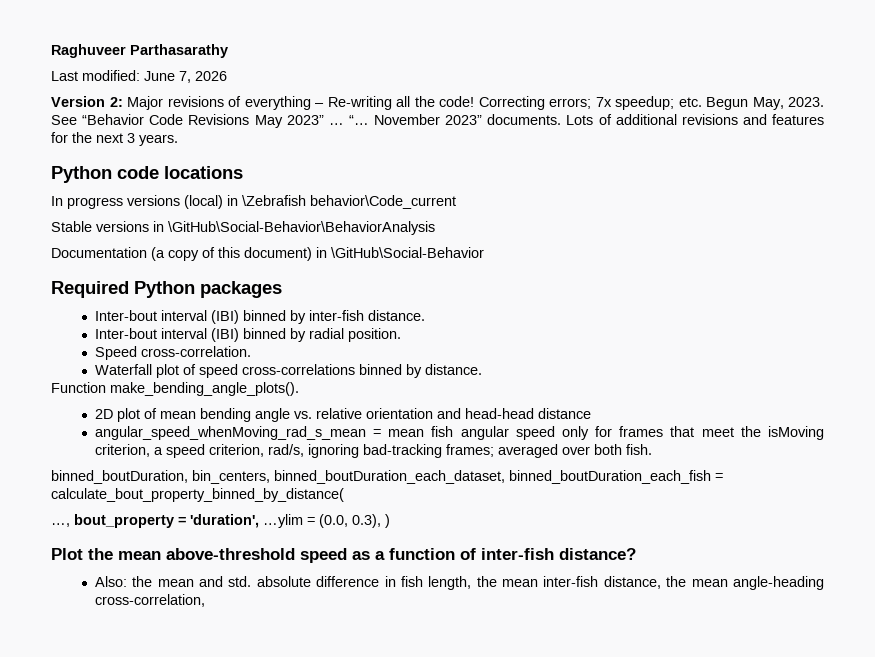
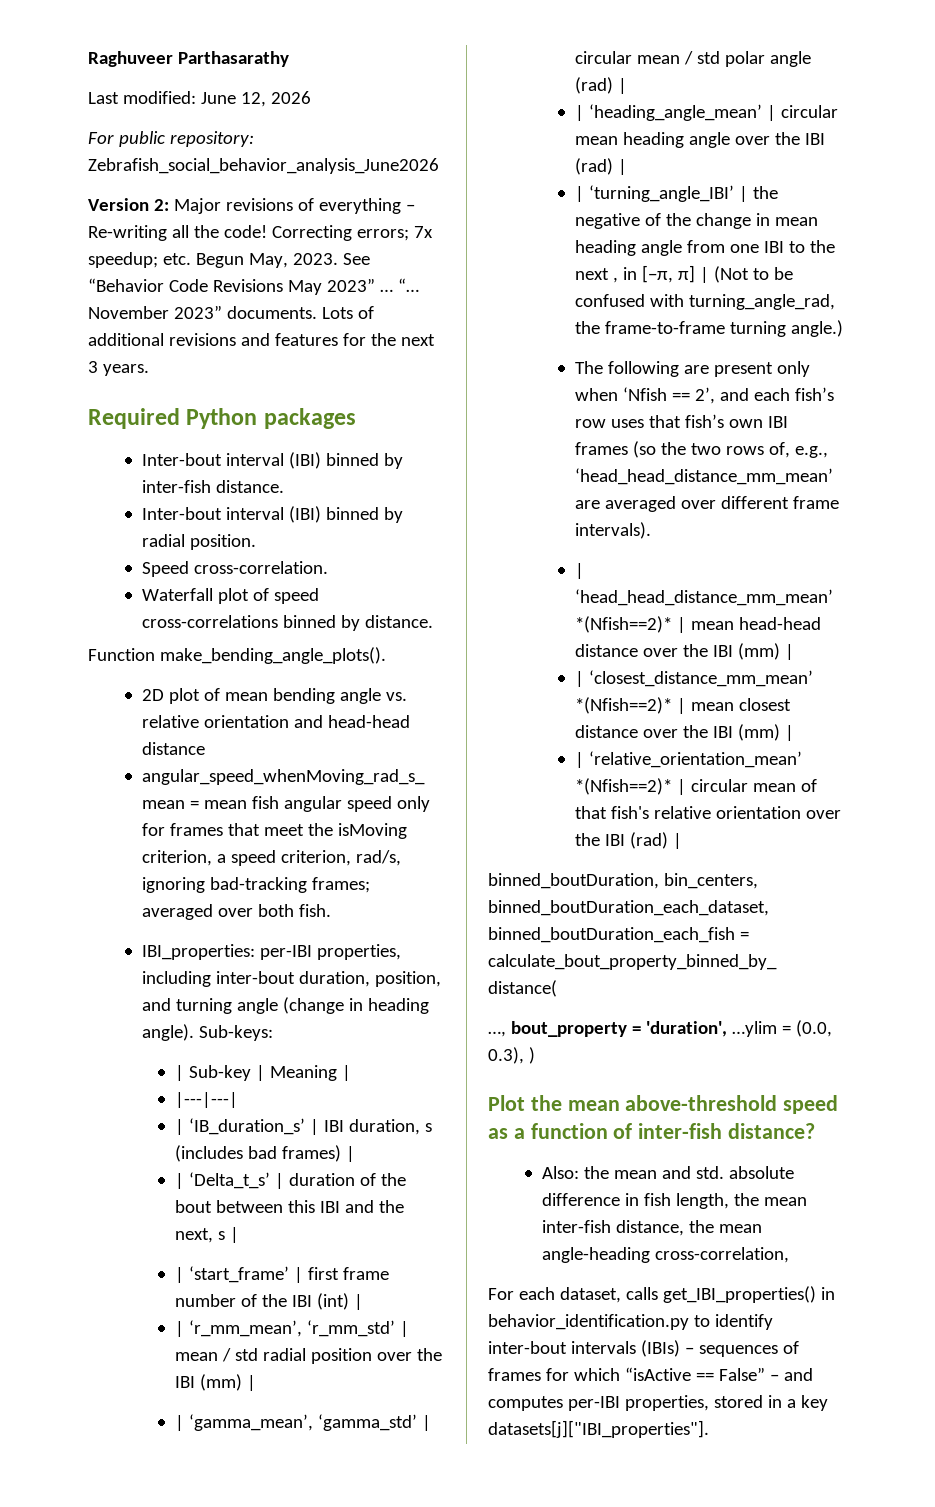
[179,71,191,83] 7, -> [240,92,266,107] 12,
(227, 76) none -> [88,131,254,147] [88,158,439,174] // For public repository: Zebrafish_social_behavior_analysis_June2026
[51,166,243,183] [51,195,456,209] [51,221,435,235] [51,247,484,261] // Python code locations // In progress versions (local) in \Zebrafish behavior\Code_current // Stable versions in \GitHub\Social-Behavior\BehaviorAnalysis // Documentation (a copy of this document) in \GitHub\Social-Behavior -> (149, 370) none
(652, 449) none -> [141,944,401,960] [141,971,441,987] [141,997,429,1014] [141,1024,273,1041] [175,1065,352,1081] [175,1092,239,1108] [175,1118,433,1135] [175,1145,356,1162] [175,1172,407,1189] [175,1200,405,1213] [175,1227,240,1243] [175,1266,390,1283] [175,1293,364,1310] [175,1320,410,1337] [175,1348,443,1364] [175,1374,257,1391] [175,1414,432,1431] [575,51,812,67] [575,77,628,94] [575,104,839,121] [575,132,826,148] [575,158,628,175] [575,185,779,202] [575,213,819,229] [575,240,836,256] [575,265,794,283] [575,294,836,310] [575,320,844,337] [575,361,811,377] [575,387,835,404] [575,414,789,428] [575,441,829,458] [575,468,834,485] [575,496,840,512] [575,522,652,539] [575,563,585,579] [575,589,834,606] [575,616,822,633] [575,643,795,660] [575,670,814,687] [575,697,792,714] [575,724,795,741] [575,751,803,768] [575,778,818,795] [575,806,842,819] [575,832,683,849] // IBI_properties: per-IBI properties, including inter-bout duration, position, and turning angle (change in heading angle). Sub-keys: // | Sub-key | Meaning | // |---|---| // | ‘IB_duration_s’ | IBI duration, s (includes bad frames) | // | ‘Delta_t_s’ | duration of the bout between this IBI and the next, s | // | ‘start_frame’ | first frame number of the IBI (int) | // | ‘r_mm_mean’, ‘r_mm_std’ | mean / std radial position over the IBI (mm) | // | ‘gamma_mean’, ‘gamma_std’ | circular mean / std polar angle (rad) | // | ‘heading_angle_mean’ | circular mean heading angle over the IBI (rad) | // | ‘turning_angle_IBI’ | the negative of the change in mean heading angle from one IBI to the next , in [−π, π] | (Not to be confused with turning_angle_rad, the frame-to-frame turning angle.) // The following are present only when ‘Nfish == 2’, and each fish’s row uses that fish’s own IBI frames (so the two rows of, e.g., ‘head_head_distance_mm_mean’ are averaged over different frame intervals). // | ‘head_head_distance_mm_mean’ *(Nfish==2)* | mean head-head distance over the IBI (mm) | // | ‘closest_distance_mm_mean’ *(Nfish==2)* | mean closest distance over the IBI (mm) | // | ‘relative_orientation_mean’ *(Nfish==2)* | circular mean of that fish's relative orientation over the IBI (rad) |
(205, 600) none -> [488,1286,835,1303] [488,1314,773,1330] [488,1340,799,1357] [488,1367,813,1381] [488,1395,828,1411] [488,1420,709,1438] // For each dataset, calls get_IBI_properties() in behavior_identification.py to identify inter-bout intervals (IBIs) – sequences of frames for which “isActive == False” – and computes per-IBI properties, stored in a key datasets[j]["IBI_properties"].

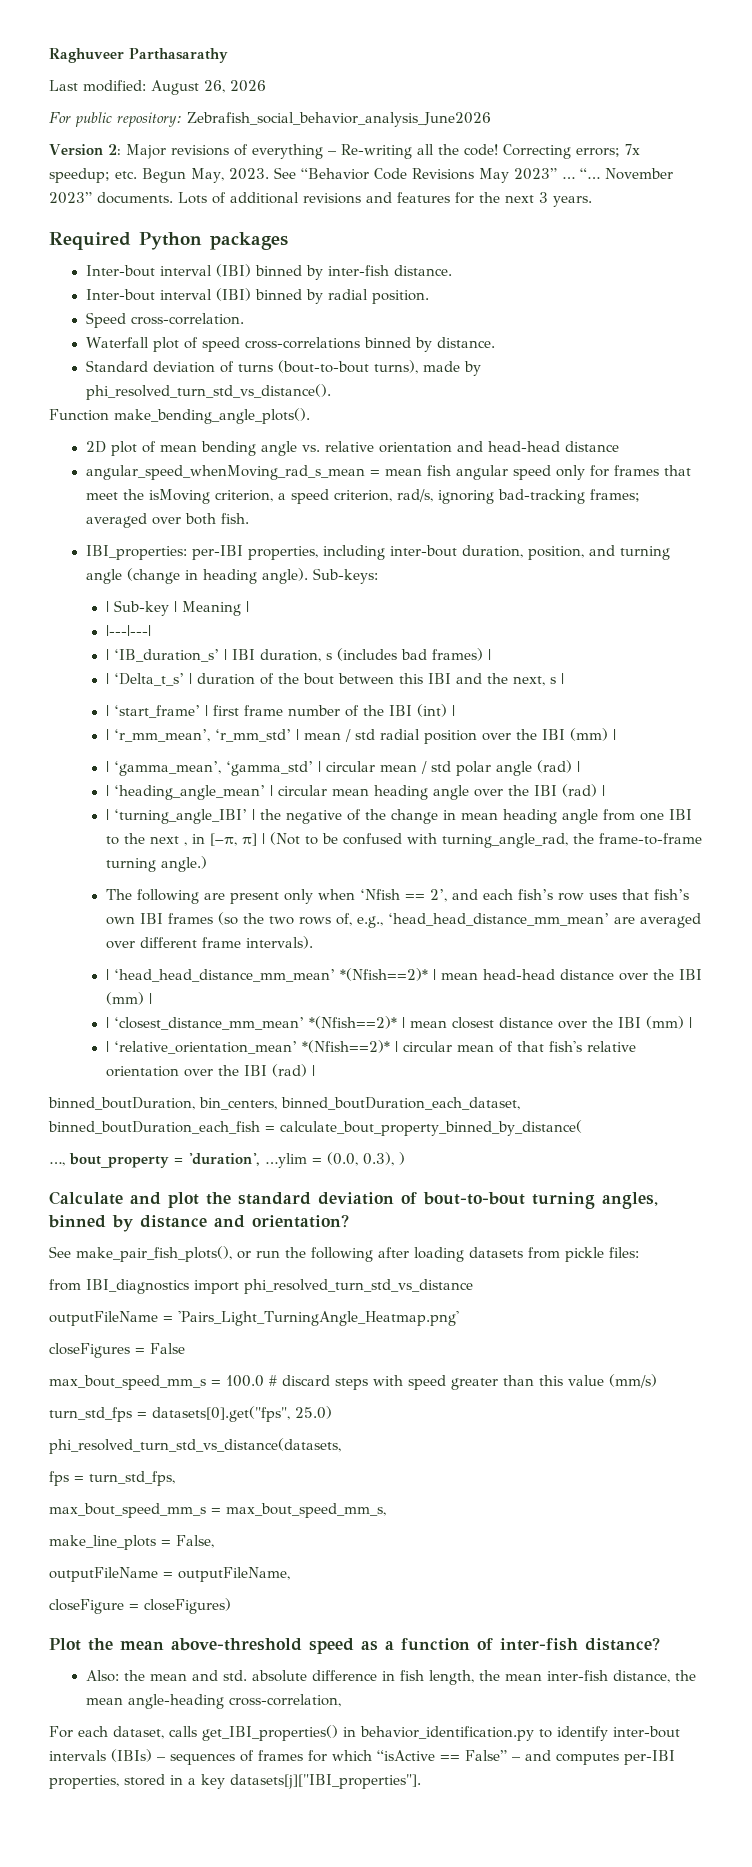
[200,92,266,107] June 12, -> [151,80,225,95] August 26,
(433, 621) none -> [85,360,481,376] [85,384,331,400] // Standard deviation of turns (bout-to-bout turns), made by phi_resolved_turn_std_vs_distance().
(535, 1055) none -> [49,1191,658,1209] [48,1214,349,1232] [49,1246,639,1262] [49,1279,473,1294] [49,1311,459,1326] [49,1343,185,1358] [49,1374,657,1390] [49,1406,332,1422] [49,1438,341,1454] [49,1471,175,1486] [49,1503,386,1518] [49,1535,214,1550] [49,1567,290,1582] [49,1598,231,1614] // Calculate and plot the standard deviation of bout-to-bout turning angles, binned by distance and orientation? // See make_pair_fish_plots(), or run the following after loading datasets from pickle files: // from IBI_diagnostics import phi_resolved_turn_std_vs_distance // outputFileName = 'Pairs_Light_TurningAngle_Heatmap.png' // closeFigures = False // max_bout_speed_mm_s = 100.0 # discard steps with speed greater than this value (mm/s) // turn_std_fps = datasets[0].get("fps", 25.0) // phi_resolved_turn_std_vs_distance(datasets, // fps = turn_std_fps, // max_bout_speed_mm_s = max_bout_speed_mm_s, // make_line_plots = False, // outputFileName = outputFileName, // closeFigure = closeFigures)

